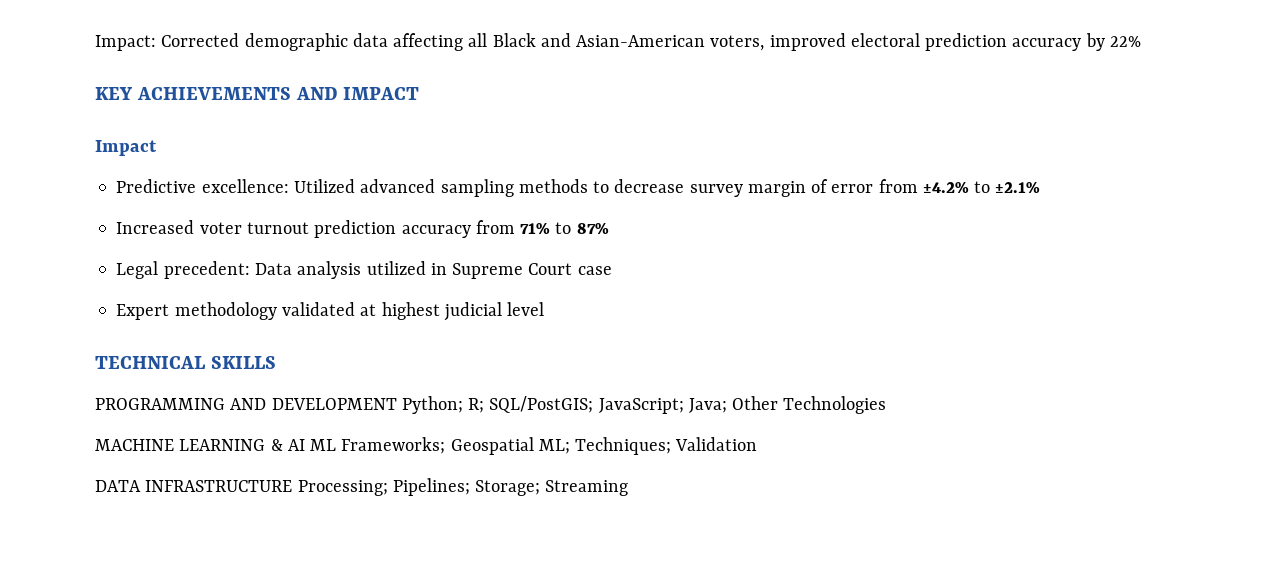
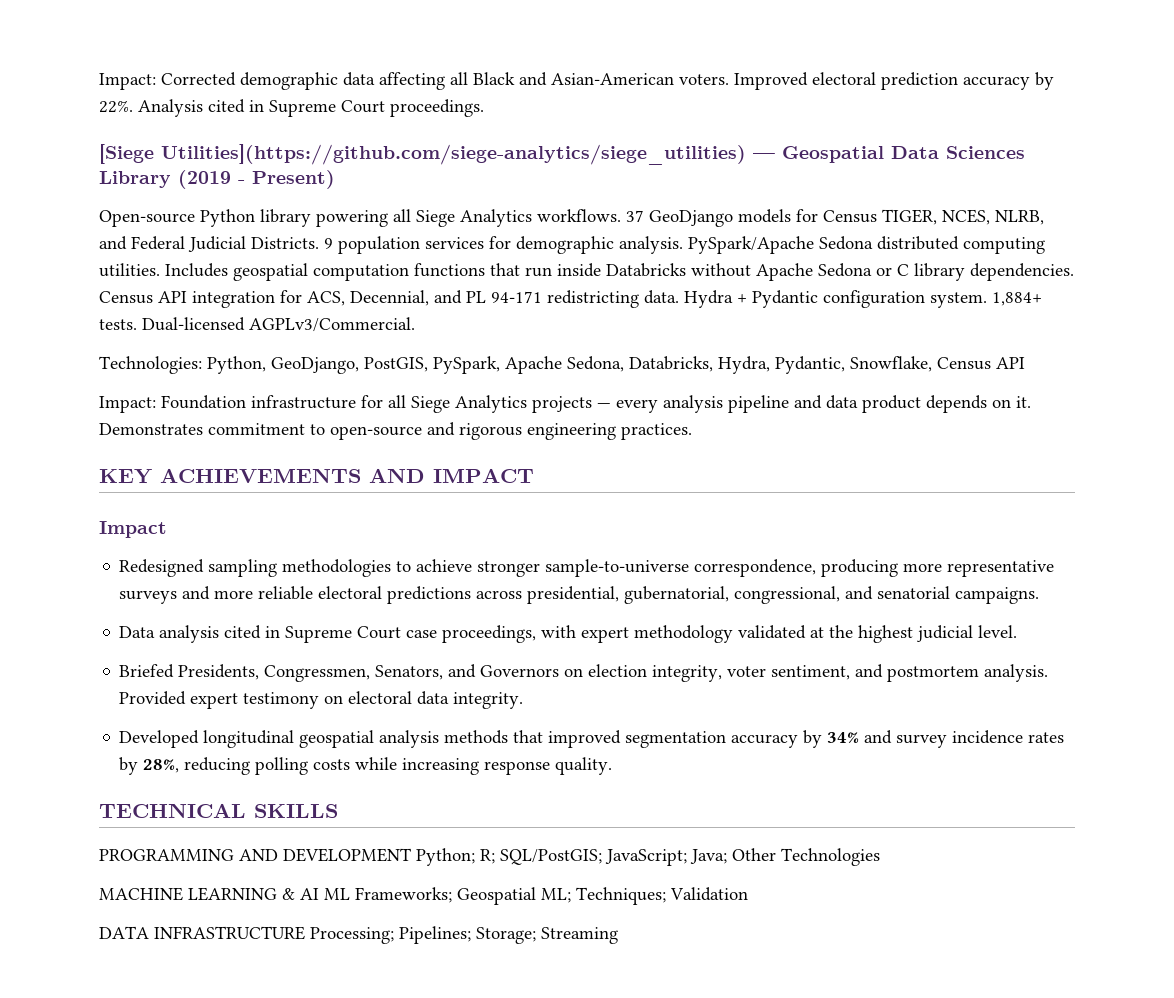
[710,33,846,51] voters, improved -> [679,72,808,90] voters. Improved
[1109,36,1141,47] 22% -> [99,99,484,117] [99,144,1025,165] [99,170,335,189] [99,209,1044,227] [99,236,1045,254] [99,263,1074,281] [99,290,1042,308] [99,317,415,332] [99,356,1025,374] [99,395,1031,413] [99,422,692,440] 22%. Analysis cited in Supreme Court proceedings. // [Siege Utilities](https://github.com/siege-analytics/siege_utilities) — Geospatial Data Sciences Library (2019 - Present) // Open-source Python library powering all Siege Analytics workflows. 37 GeoDjango models for Census TIGER, NCES, NLRB, and Federal Judicial Districts. 9 population services for demographic analysis. PySpark/Apache Sedona distributed computing utilities. Includes geospatial computation functions that run inside Databricks without Apache Sedona or C library dependencies. Census API integration for ACS, Decennial, and PL 94-171 redistricting data. Hydra + Pydantic configuration system. 1,884+ tests. Dual-licensed AGPLv3/Commercial. // Technologies: Python, GeoDjango, PostGIS, PySpark, Apache Sedona, Databricks, Hydra, Pydantic, Snowflake, Census API // Impact: Foundation infrastructure for all Siege Analytics projects — every analysis pipeline and data product depends on it. Demonstrates commitment to open-source and rigorous engineering practices.
[116,179,1041,197] [116,220,609,238] [116,261,250,279] Predictive excellence: Utilized advanced sampling methods to decrease survey margin of error from ±4.2% to ±2.1% // Increased voter turnout prediction accuracy from 71% to 87% // Legal precedent: -> [119,559,1055,577] [119,586,1040,604] Redesigned sampling methodologies to achieve stronger sample-to-universe correspondence, producing more representative surveys and more reliable electoral predictions across presidential, gubernatorial, congressional, and senatorial campaigns. //
[366,261,426,275] utilized -> [224,625,262,639] cited
[116,304,170,320] // Expert -> [442,625,630,643] proceedings, with expert
(377, 310) none -> [829,625,854,638] the
[507,302,545,316] level -> [978,625,1018,638] [119,664,1049,682] [119,691,524,709] [119,730,1065,748] [119,757,613,775] level. // Briefed Presidents, Congressmen, Senators, and Governors on election integrity, voter sentiment, and postmortem analysis. Provided expert testimony on electoral data integrity. // Developed longitudinal geospatial analysis methods that improved segmentation accuracy by 34% and survey incidence rates by 28%, reducing polling costs while increasing response quality.

